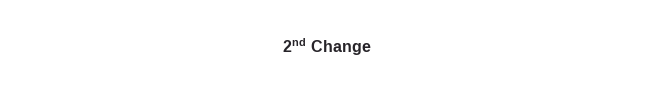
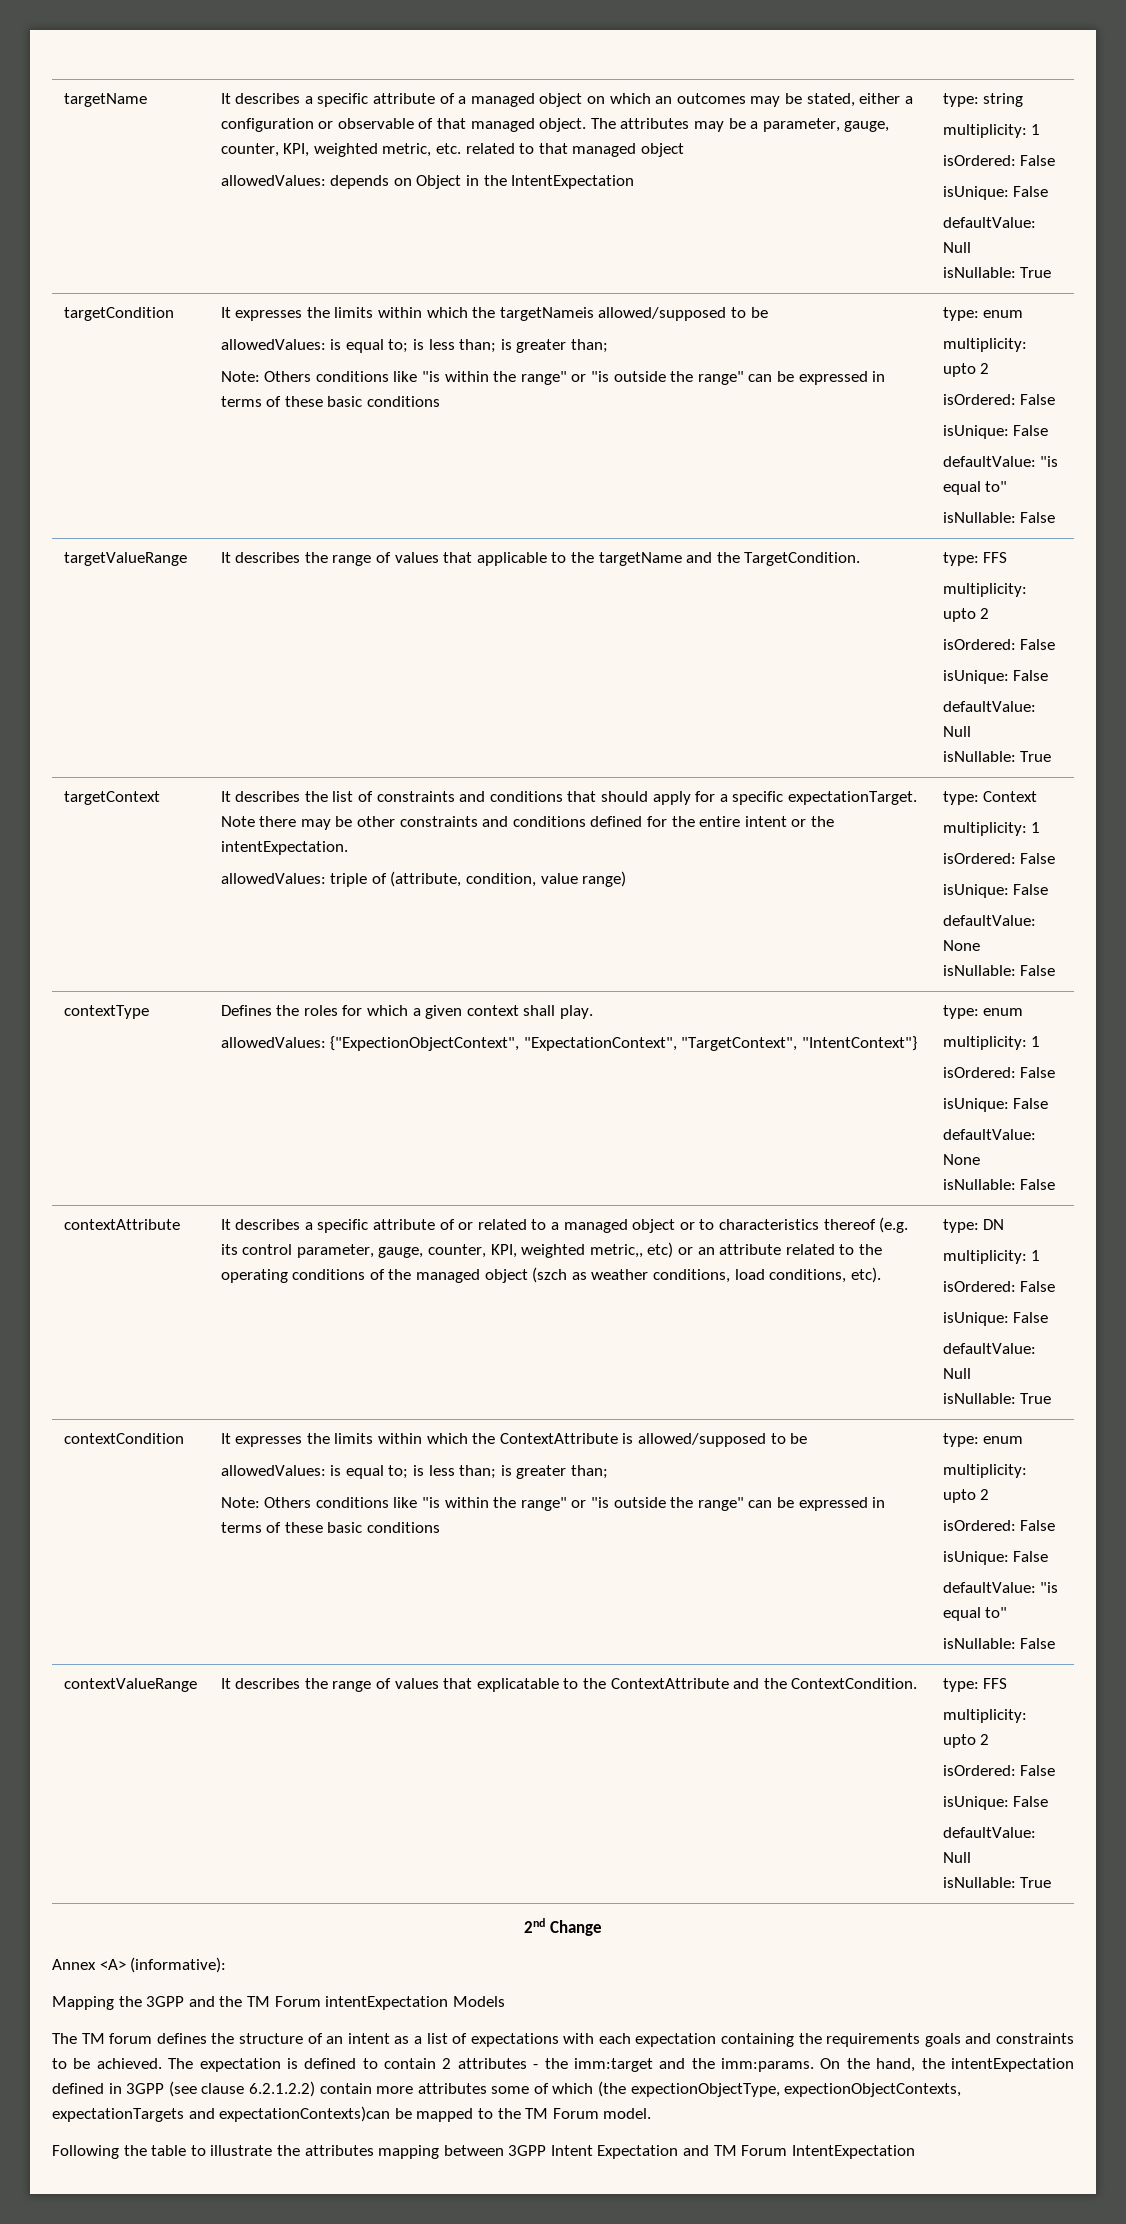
[283,38,371,55] 2nd Change -> [63,93,147,107] [220,93,913,107] [220,118,890,132] [220,143,684,157] [220,175,635,189] [942,93,1024,107] [942,124,1041,138] [942,155,1056,166] [942,186,1049,200] [942,217,1036,228] [942,242,971,253] [942,267,1052,278] [63,307,174,321] [220,307,768,321] [220,339,608,353] [220,371,886,385] [220,396,441,407] [942,307,1024,321] [942,338,1027,352] [942,363,990,377] [942,394,1056,405] [942,425,1049,439] [942,456,1059,467] [942,481,1008,495] [942,512,1056,523] [63,552,187,566] [220,552,861,566] [942,552,1008,566] [942,583,1027,597] [942,608,990,622] [942,639,1056,650] [942,670,1049,684] [942,701,1036,712] [942,726,971,737] [942,751,1052,762] [63,791,160,805] [220,791,917,805] [220,816,834,830] [220,841,348,855] [220,871,627,887] [942,791,1038,805] [942,822,1041,836] [942,853,1056,864] [942,884,1049,898] [942,915,1036,926] [942,940,980,951] [942,965,1056,976] [63,1005,149,1019] [220,1005,593,1019] [220,1036,918,1051] [942,1005,1024,1019] [942,1036,1041,1050] [942,1067,1056,1078] [942,1098,1049,1112] [942,1129,1036,1140] [942,1154,980,1165] [942,1179,1056,1190] [63,1219,180,1230] [220,1217,909,1233] [220,1242,882,1258] [220,1267,881,1283] [942,1219,1005,1233] [942,1250,1041,1264] [942,1281,1056,1292] [942,1312,1049,1326] [942,1343,1036,1354] [942,1368,971,1379] [942,1393,1052,1404] [63,1433,184,1444] [220,1433,808,1447] [220,1465,608,1479] [220,1497,886,1511] [220,1522,441,1533] [942,1433,1024,1447] [942,1464,1027,1478] [942,1489,990,1503] [942,1520,1056,1531] [942,1551,1049,1565] [942,1582,1059,1593] [942,1607,1008,1621] [942,1638,1056,1649] [63,1678,197,1692] [220,1678,918,1692] [942,1678,1008,1692] [942,1709,1027,1723] [942,1734,990,1748] [942,1765,1056,1776] [942,1796,1049,1810] [942,1827,1036,1838] [942,1852,971,1863] [942,1877,1052,1888] [524,1918,602,1936] [52,1957,227,1973] [52,1996,505,2010] [52,2033,1074,2047] [52,2058,1075,2072] [52,2081,962,2097] [52,2106,652,2122] [52,2145,915,2159] targetName | It describes a specific attribute of a managed object on which an outcomes may be stated, either a configuration or observable of that managed object. The attributes may be a parameter, gauge, counter, KPI, weighted metric, etc. related to that managed object // allowedValues: depends on Object in the IntentExpectation | type: string // multiplicity: 1 // isOrdered: False // isUnique: False // defaultValue: Null // isNullable: True // targetCondition | It expresses the limits within which the targetNameis allowed/supposed to be // allowedValues: is equal to; is less than; is greater than; // Note: Others conditions like "is within the range" or "is outside the range" can be expressed in terms of these basic conditions | type: enum // multiplicity: upto 2 // isOrdered: False // isUnique: False // defaultValue: "is equal to" // isNullable: False // targetValueRange | It describes the range of values that applicable to the targetName and the TargetCondition. | type: FFS // multiplicity: upto 2 // isOrdered: False // isUnique: False // defaultValue: Null // isNullable: True // targetContext | It describes the list of constraints and conditions that should apply for a specific expectationTarget. Note there may be other constraints and conditions defined for the entire intent or the intentExpectation. // allowedValues: triple of (attribute, condition, value range) | type: Context // multiplicity: 1 // isOrdered: False // isUnique: False // defaultValue: None // isNullable: False // contextType | Defines the roles for which a given context shall play. // allowedValues: {"ExpectionObjectContext", "ExpectationContext", "TargetContext", "IntentContext"} | type: enum // multiplicity: 1 // isOrdered: False // isUnique: False // defaultValue: None // isNullable: False // contextAttribute | It describes a specific attribute of or related to a managed object or to characteristics thereof (e.g. its control parameter, gauge, counter, KPI, weighted metric,, etc) or an attribute related to the operating conditions of the managed object (szch as weather conditions, load conditions, etc). | type: DN // multiplicity: 1 // isOrdered: False // isUnique: False // defaultValue: Null // isNullable: True // contextCondition | It expresses the limits within which the ContextAttribute is allowed/supposed to be // allowedValues: is equal to; is less than; is greater than; // Note: Others conditions like "is within the range" or "is outside the range" can be expressed in terms of these basic conditions | type: enum // multiplicity: upto 2 // isOrdered: False // isUnique: False // defaultValue: "is equal to" // isNullable: False // contextValueRange | It describes the range of values that explicatable to the ContextAttribute and the ContextCondition. | type: FFS // multiplicity: upto 2 // isOrdered: False // isUnique: False // defaultValue: Null // isNullable: True // 2nd Change // Annex <A> (informative): // Mapping the 3GPP and the TM Forum intentExpectation Models // The TM forum defines the structure of an intent as a list of expectations with each expectation containing the requirements goals and constraints to be achieved. The expectation is defined to contain 2 attributes - the imm:target and the imm:params. On the hand, the intentExpectation defined in 3GPP (see clause 6.2.1.2.2) contain more attributes some of which (the expectionObjectType, expectionObjectContexts, expectationTargets and expectationContexts)can be mapped to the TM Forum model. // Following the table to illustrate the attributes mapping between 3GPP Intent Expectation and TM Forum IntentExpectation

